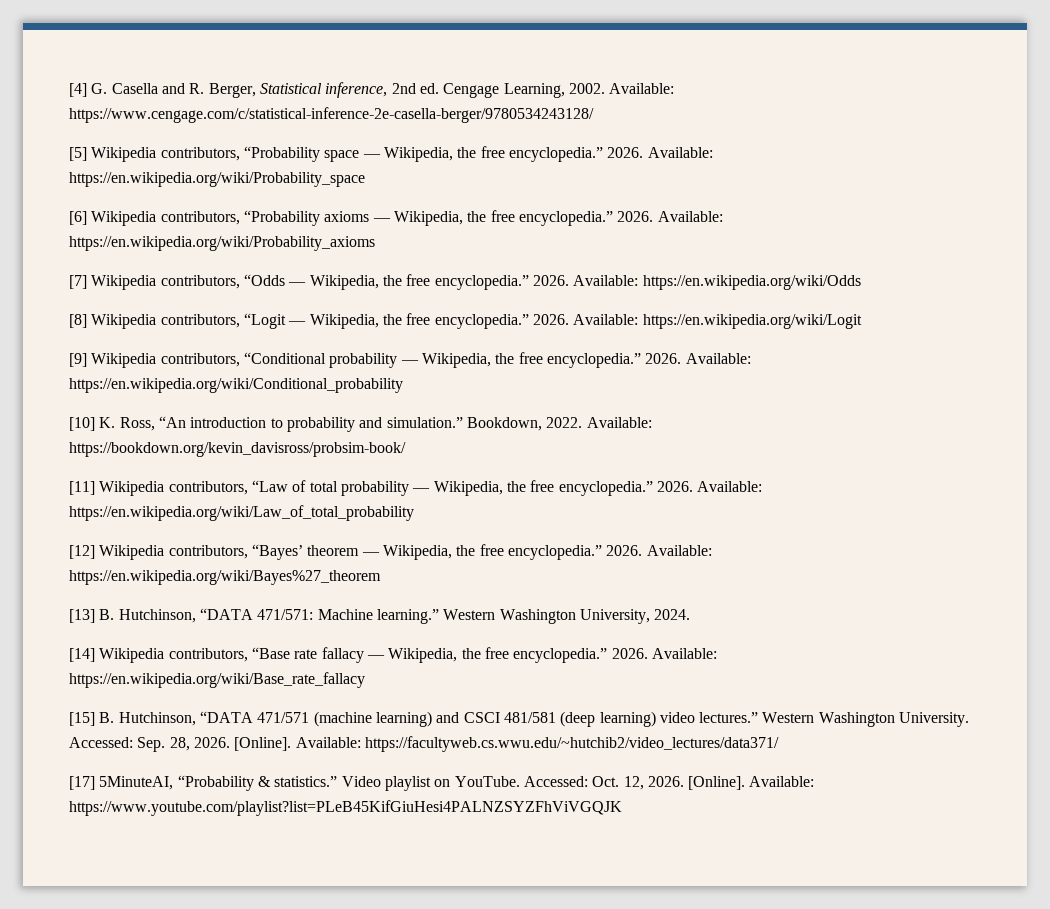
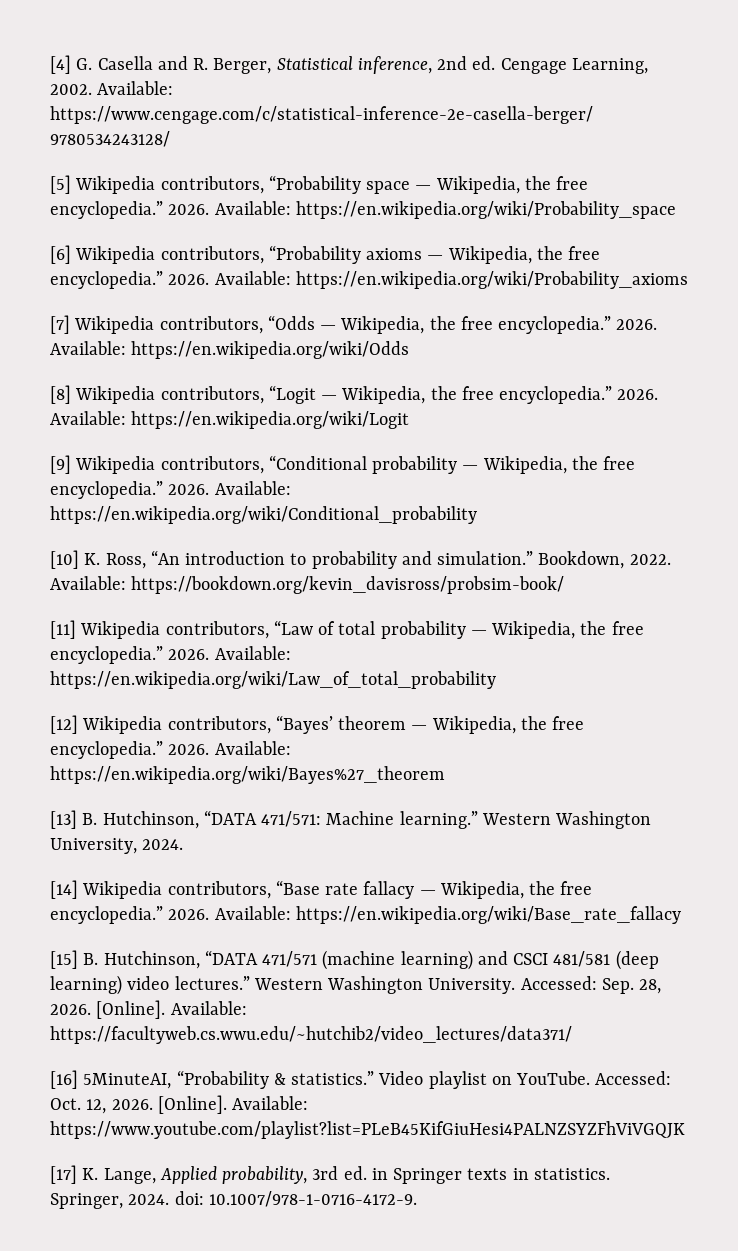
[69,776,95,790] [17] -> [50,1070,78,1089] [16]
(622, 808) none -> [50,1165,610,1184] [50,1191,417,1209] // [17] K. Lange, Applied probability, 3rd ed. in Springer texts in statistics. Springer, 2024. doi: 10.1007/978-1-0716-4172-9.

